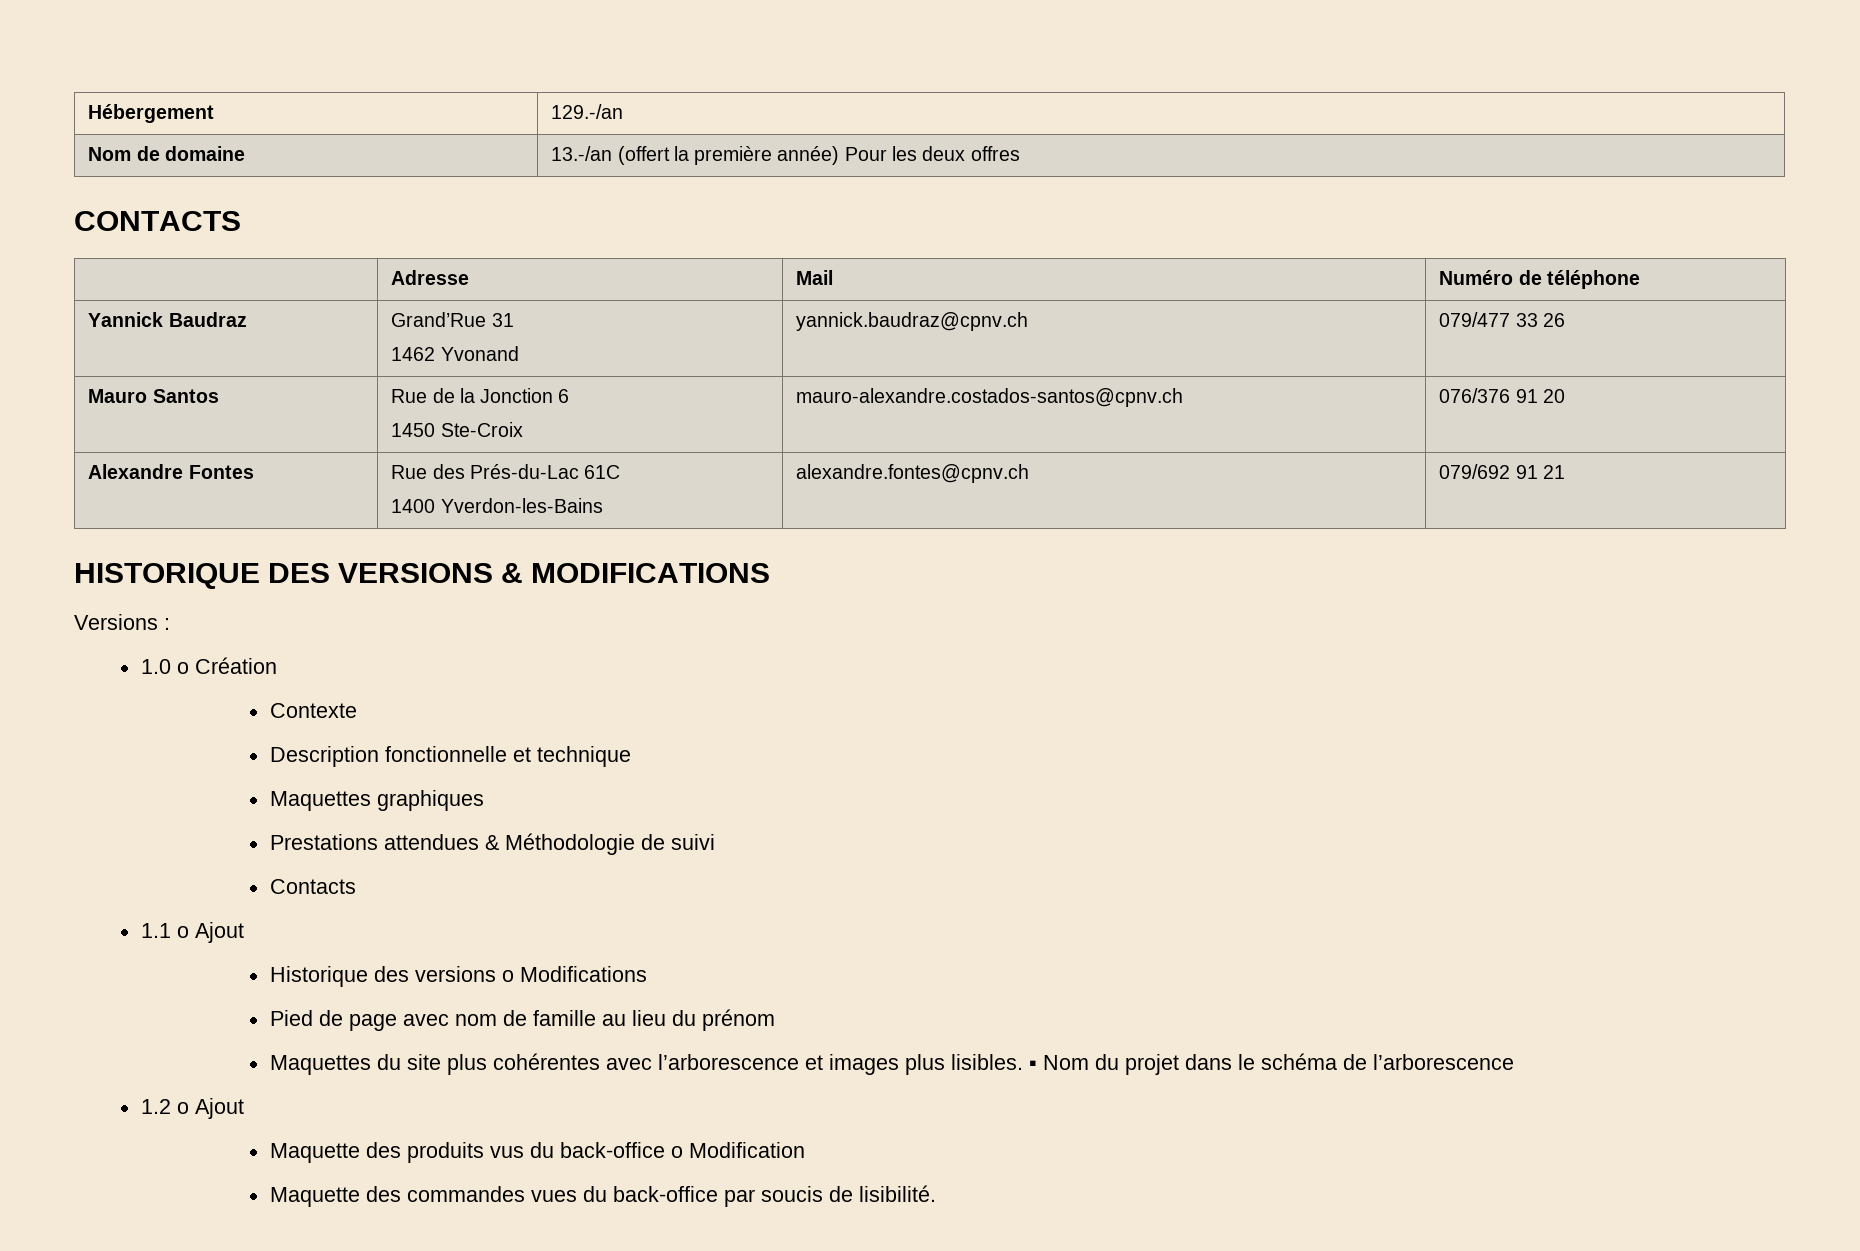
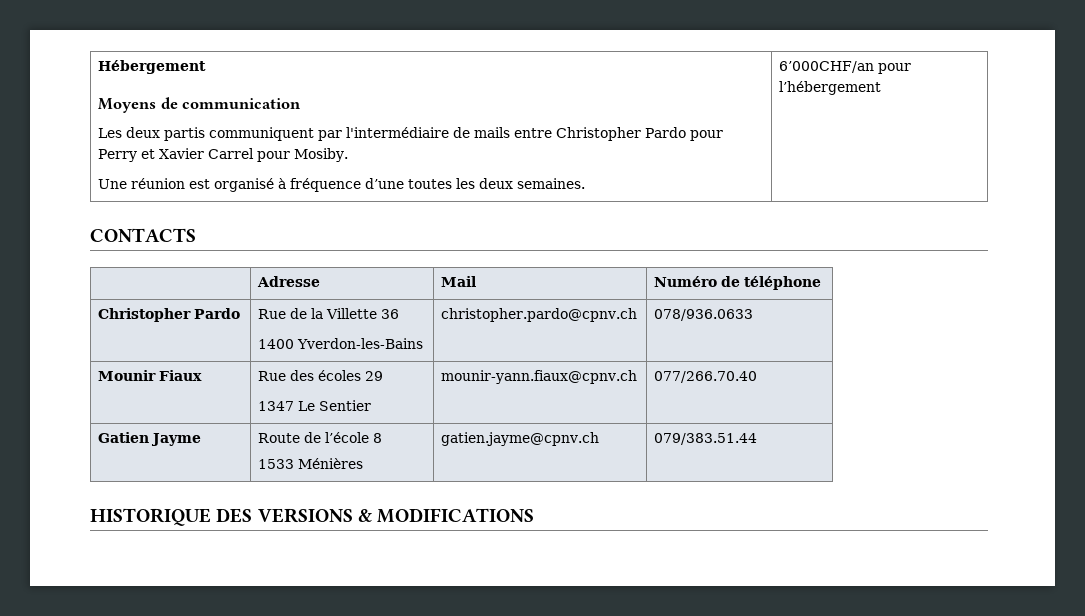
[551,104,624,119] [88,146,245,161] [551,146,1020,165] | 129.-/an // Nom de domaine | 13.-/an (offert la première année) Pour les deux offres -> [98,97,302,113] [98,127,724,141] [98,148,349,162] [98,178,586,192] [779,61,912,74] [779,81,882,95] // Moyens de communication // Les deux partis communiquent par l'intermédiaire de mails entre Christopher Pardo pour Perry et Xavier Carrel pour Mosiby. // Une réunion est organisé à fréquence d’une toutes les deux semaines. | 6’000CHF/an pour l’hébergement
[88,312,247,327] [391,312,514,327] [391,346,519,361] [796,312,1029,331] [1439,312,1565,327] [88,389,219,403] [391,388,570,403] [391,422,523,437] [796,388,1184,407] [1439,388,1565,403] [88,464,254,479] [391,464,621,479] [391,498,603,513] [796,464,1030,483] [1439,464,1565,479] Yannick Baudraz | Grand’Rue 31 // 1462 Yvonand | yannick.baudraz@cpnv.ch | 079/477 33 26 // Mauro Santos | Rue de la Jonction 6 // 1450 Ste-Croix | mauro-alexandre.costados-santos@cpnv.ch | 076/376 91 20 // Alexandre Fontes | Rue des Prés-du-Lac 61C // 1400 Yverdon-les-Bains | alexandre.fontes@cpnv.ch | 079/692 91 21 -> [98,308,241,322] [258,308,400,319] [258,338,424,349] [441,308,638,322] [654,309,754,321] [98,370,203,381] [258,370,384,381] [258,400,372,411] [441,370,638,384] [654,371,758,383] [98,432,202,446] [258,432,383,443] [258,458,364,469] [441,432,600,446] [654,433,758,445] Christopher Pardo | Rue de la Villette 36 // 1400 Yverdon-les-Bains | christopher.pardo@cpnv.ch | 078/936.0633 // Mounir Fiaux | Rue des écoles 29 // 1347 Le Sentier | mounir-yann.fiaux@cpnv.ch | 077/266.70.40 // Gatien Jayme | Route de l’école 8 // 1533 Ménières | gatien.jayme@cpnv.ch | 079/383.51.44
[74,614,170,630] [140,657,277,674] [269,703,357,718] [269,746,631,767] [269,790,484,811] [269,833,715,855] [269,879,356,894] [140,922,244,943] [269,966,647,987] [269,1009,775,1031] [269,1053,1514,1075] [140,1098,244,1119] [269,1142,805,1163] [269,1185,936,1207] // Versions : // 1.0 o Création // Contexte // Description fonctionnelle et technique // Maquettes graphiques // Prestations attendues & Méthodologie de suivi // Contacts // 1.1 o Ajout // Historique des versions o Modifications // Pied de page avec nom de famille au lieu du prénom // Maquettes du site plus cohérentes avec l’arborescence et images plus lisibles. ▪ Nom du projet dans le schéma de l’arborescence // 1.2 o Ajout // Maquette des produits vus du back-office o Modification // Maquette des commandes vues du back-office par soucis de lisibilité. -> (535, 515) none

